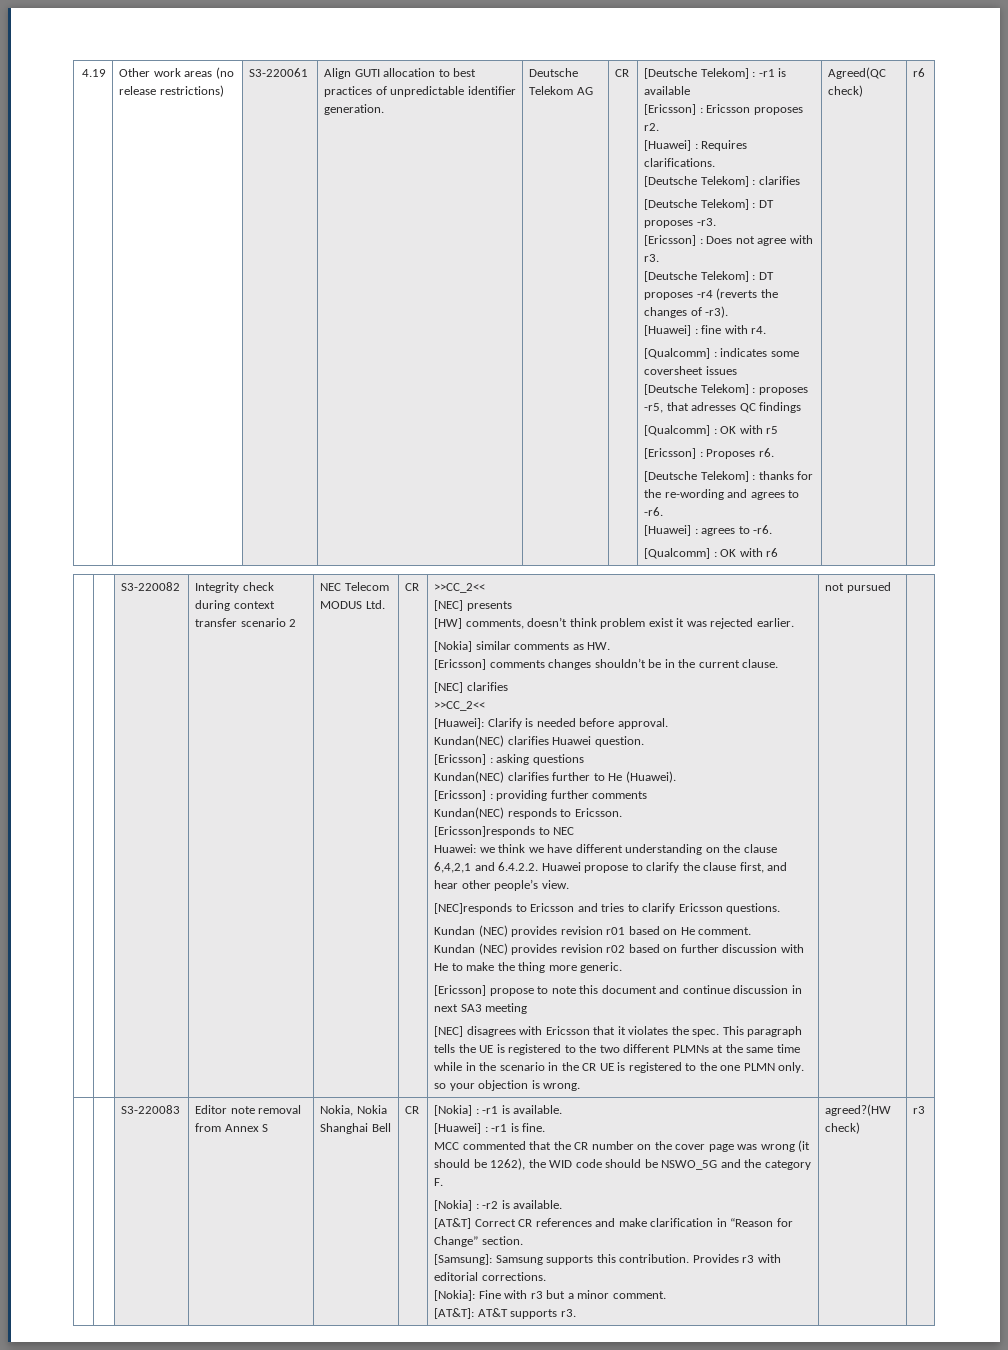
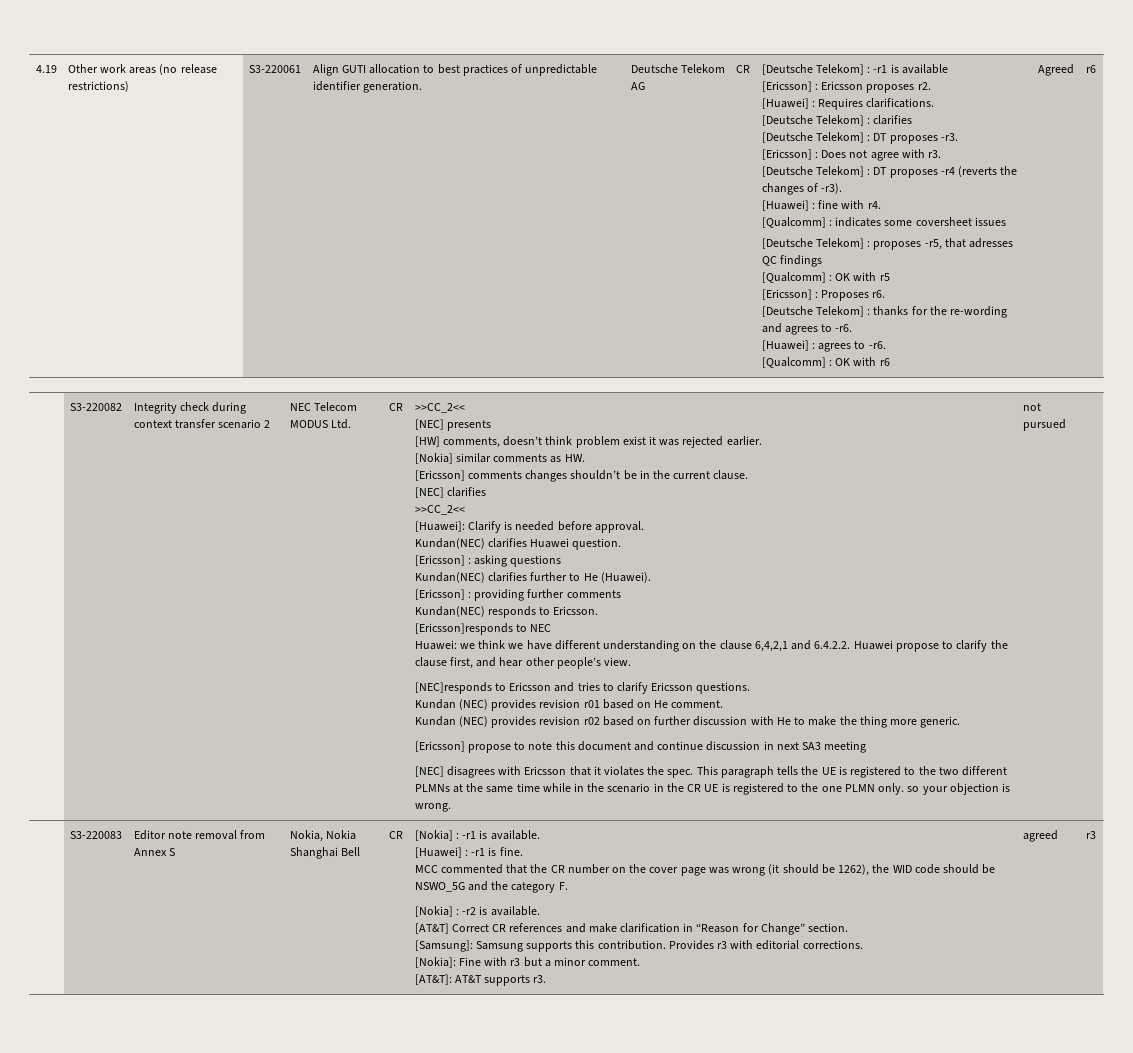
[828,67,887,79] [828,85,864,97] Agreed(QC check) -> [1037,64,1074,76] Agreed
[825,1104,892,1116] [825,1122,861,1134] agreed?(HW check) -> [1022,830,1058,842] agreed

